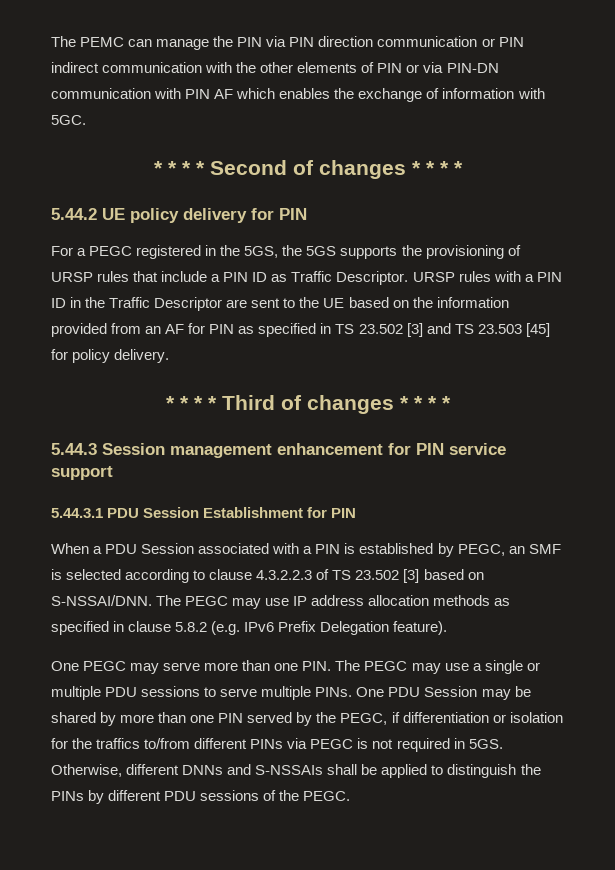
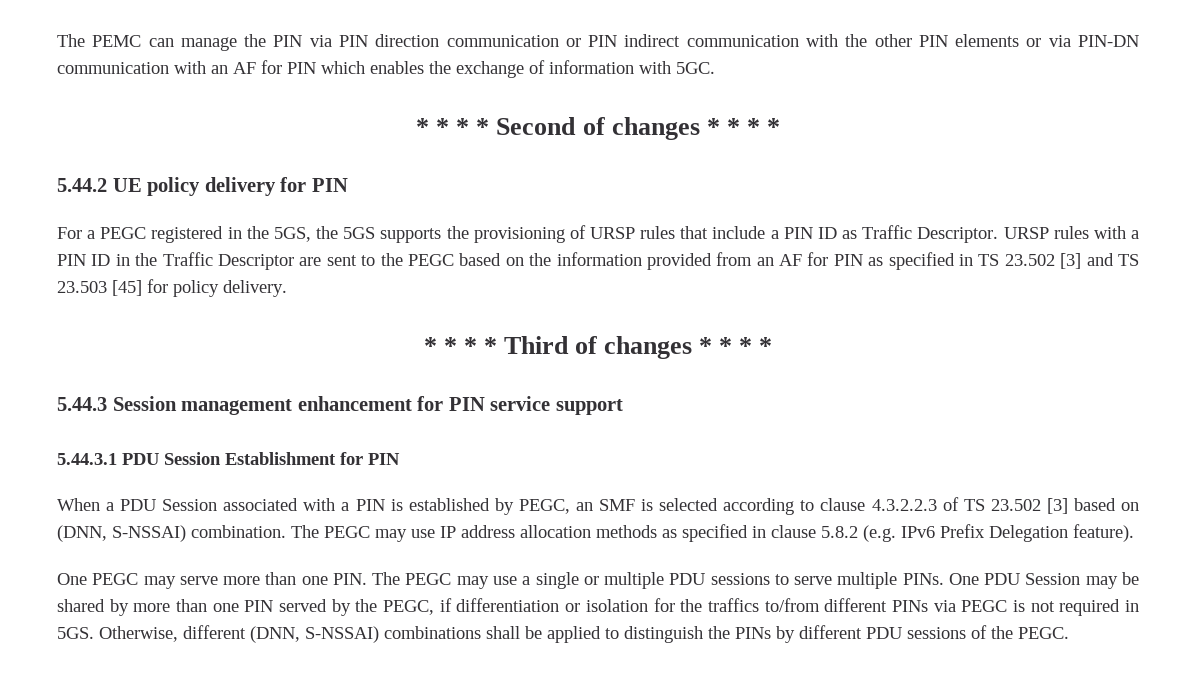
[297,62,403,73] elements of PIN -> [918,34,1020,47] PIN elements
[185,89,234,99] PIN AF -> [211,60,316,74] an AF for PIN
[323,298,345,308] UE -> [407,254,454,266] PEGC
[51,595,152,606] S-NSSAI/DNN. -> [57,525,286,542] (DNN, S-NSSAI) combination.
[182,764,324,775] DNNs and S-NSSAIs -> [250,626,481,643] (DNN, S-NSSAI) combinations

